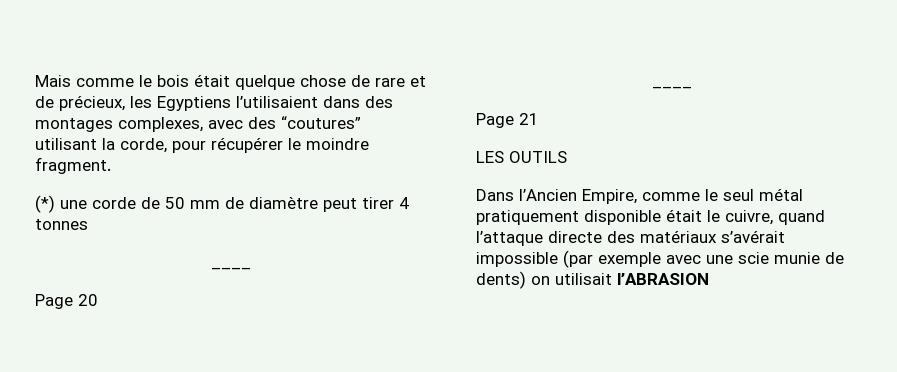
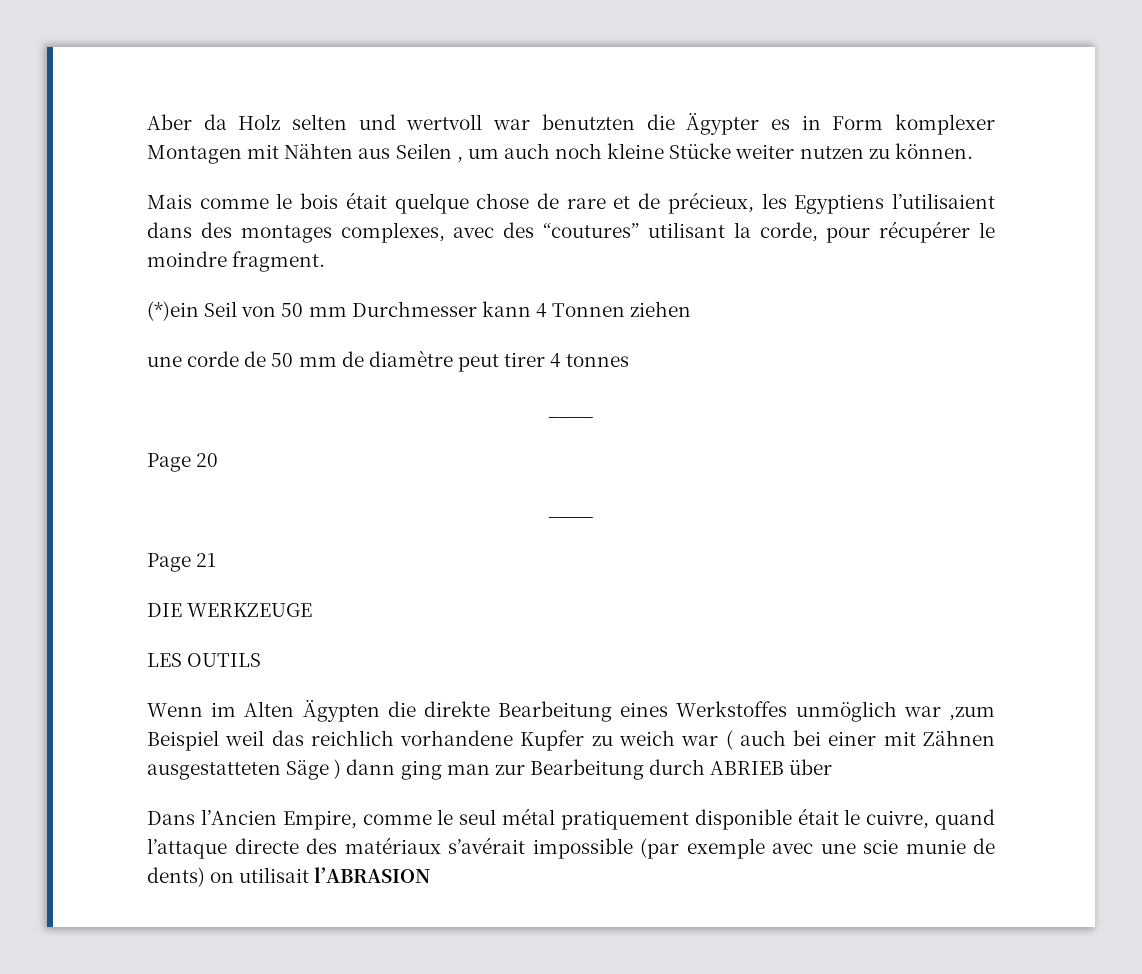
(35, 81) none -> [147,113,996,135] [147,143,973,164] Aber da Holz selten und wertvoll war benutzten die Ägypter es in Form komplexer Montagen mit Nähten aus Seilen , um auch noch kleine Stücke weiter nutzen zu können. //
[35,195,55,213] (*) -> [147,301,692,321] (*)ein Seil von 50 mm Durchmesser kann 4 Tonnen ziehen //
(539, 119) none -> [147,603,313,617] // DIE WERKZEUGE
(567, 157) none -> [147,700,996,722] [147,730,996,751] [147,759,833,780] // Wenn im Alten Ägypten die direkte Bearbeitung eines Werkstoffes unmöglich war ,zum Beispiel weil das reichlich vorhandene Kupfer zu weich war ( auch bei einer mit Zähnen ausgestatteten Säge ) dann ging man zur Bearbeitung durch ABRIEB über

